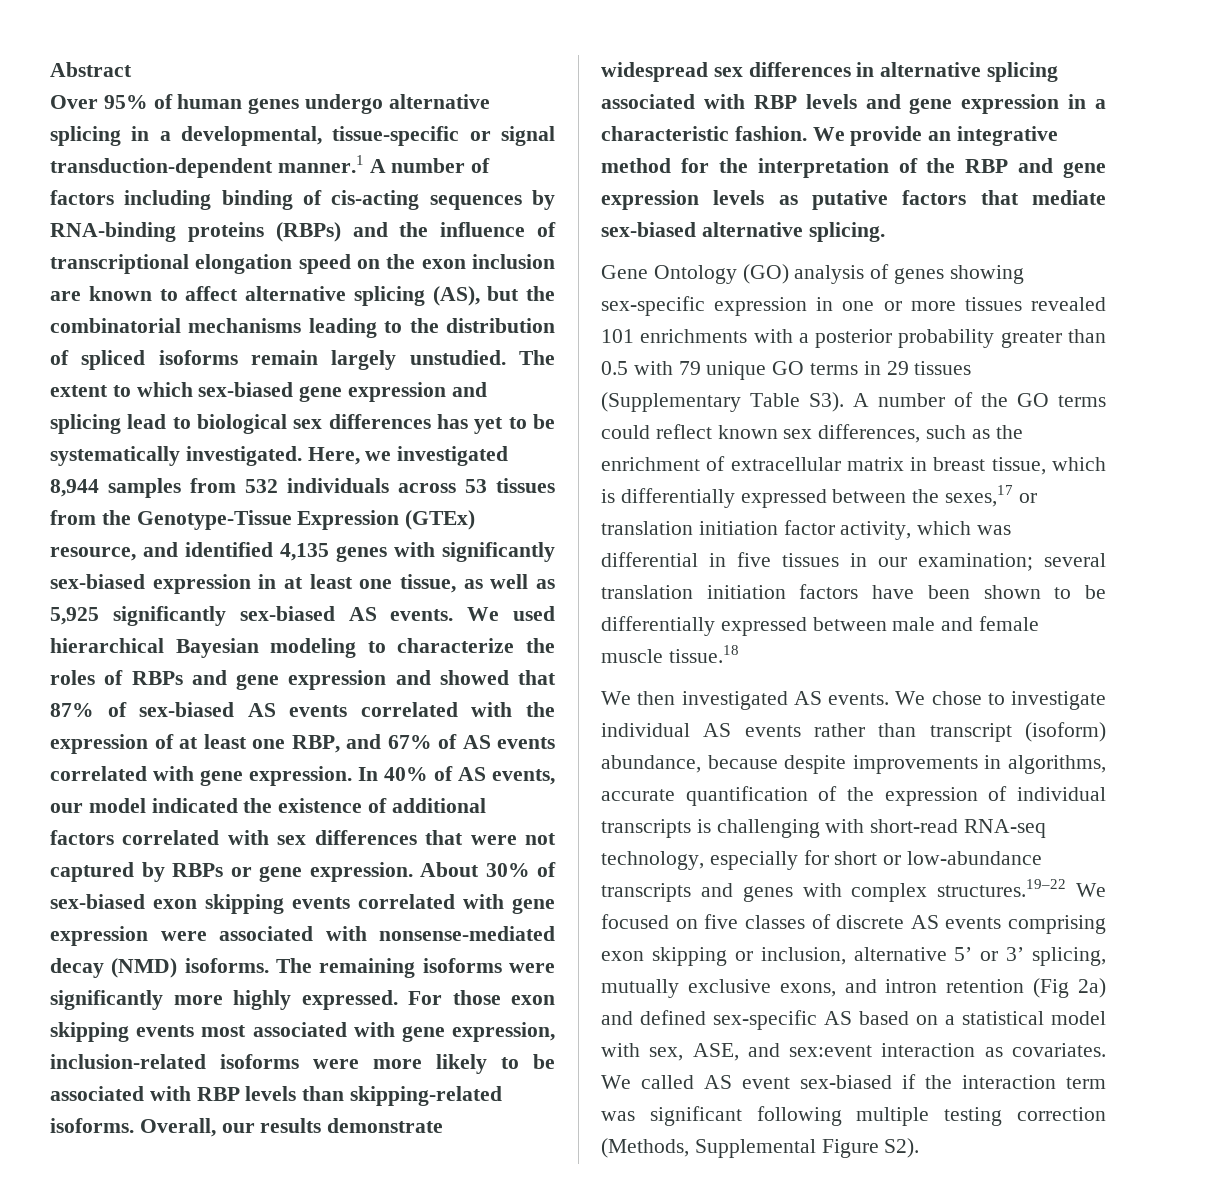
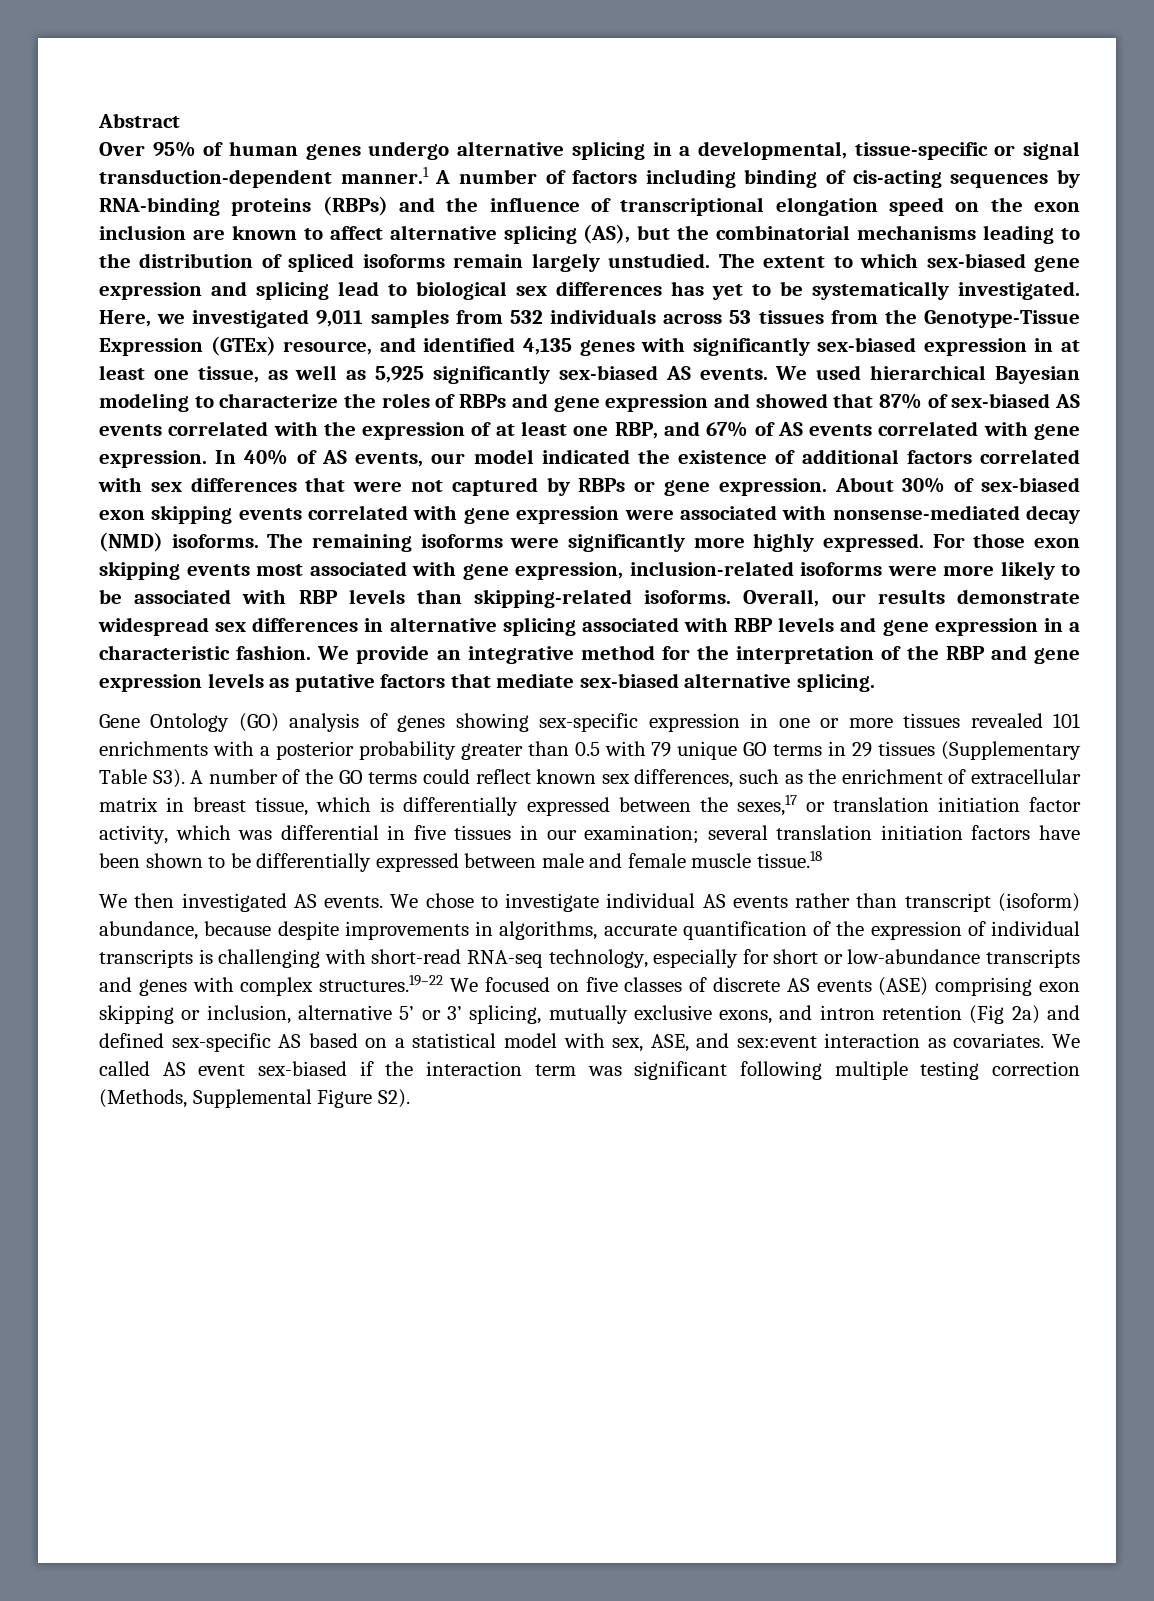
[50,479,99,497] 8,944 -> [316,310,364,327] 9,011
(1002, 923) none -> [878,977,929,996] (ASE)

